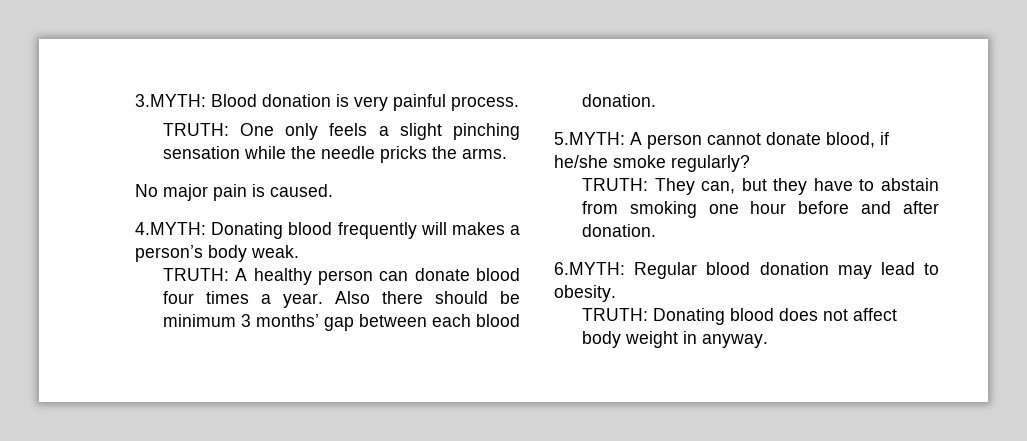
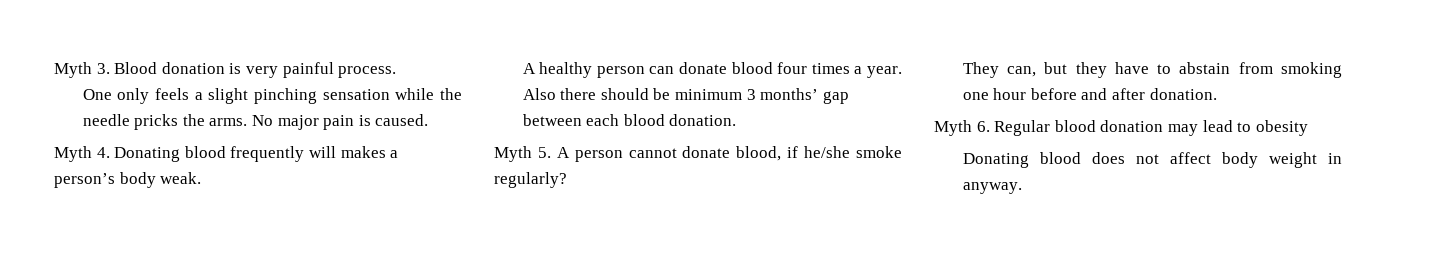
[135,94,206,107] 3.MYTH: -> [54,62,110,78] Myth 3.
[162,123,229,136] TRUTH: -> (397, 72) none
(507, 153) // -> (248, 122) none
[135,222,206,235] 4.MYTH: -> [54,146,110,162] Myth 4.
[162,268,229,281] TRUTH: -> (202, 178) none
[554,132,625,145] 5.MYTH: -> [494,146,551,162] Myth 5.
[581,178,648,191] TRUTH: -> (567, 180) none
[554,262,625,275] 6.MYTH: -> [934,120,990,136] Myth 6.
[554,285,616,302] [581,308,648,321] obesity. // TRUTH: -> [1255,120,1308,136] obesity //

